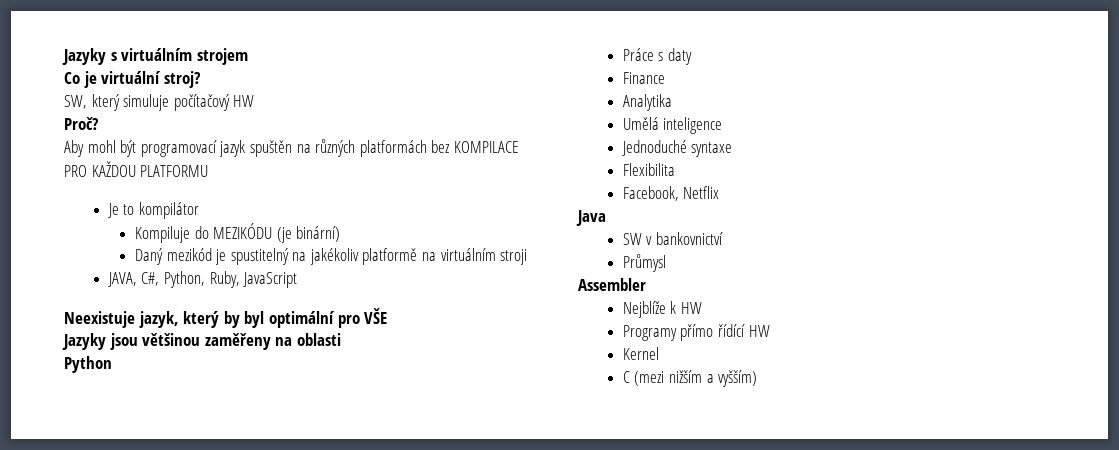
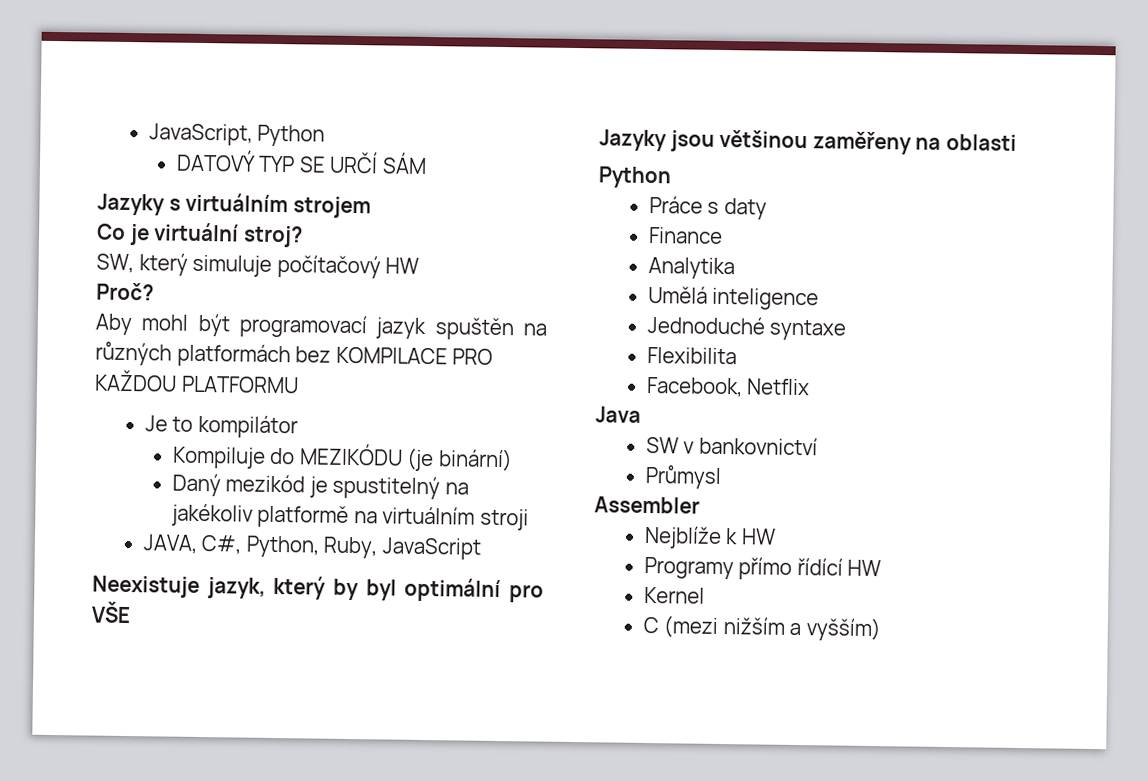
(62, 56) none -> [148,123,326,147] [175,149,427,174] JavaScript, Python // DATOVÝ TYP SE URČÍ SÁM //

